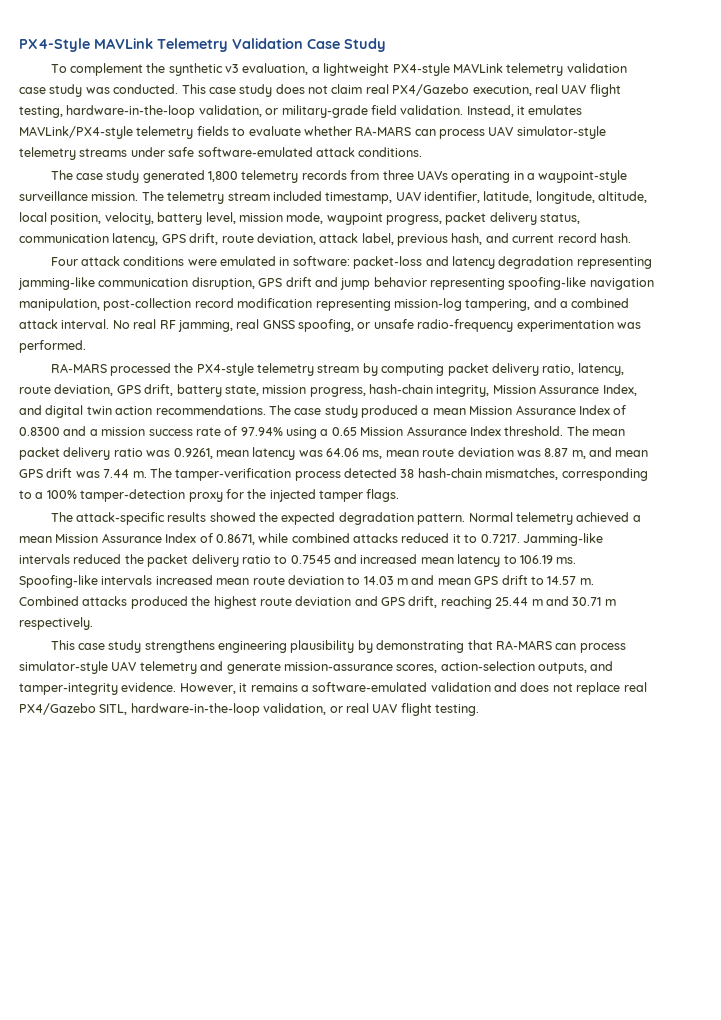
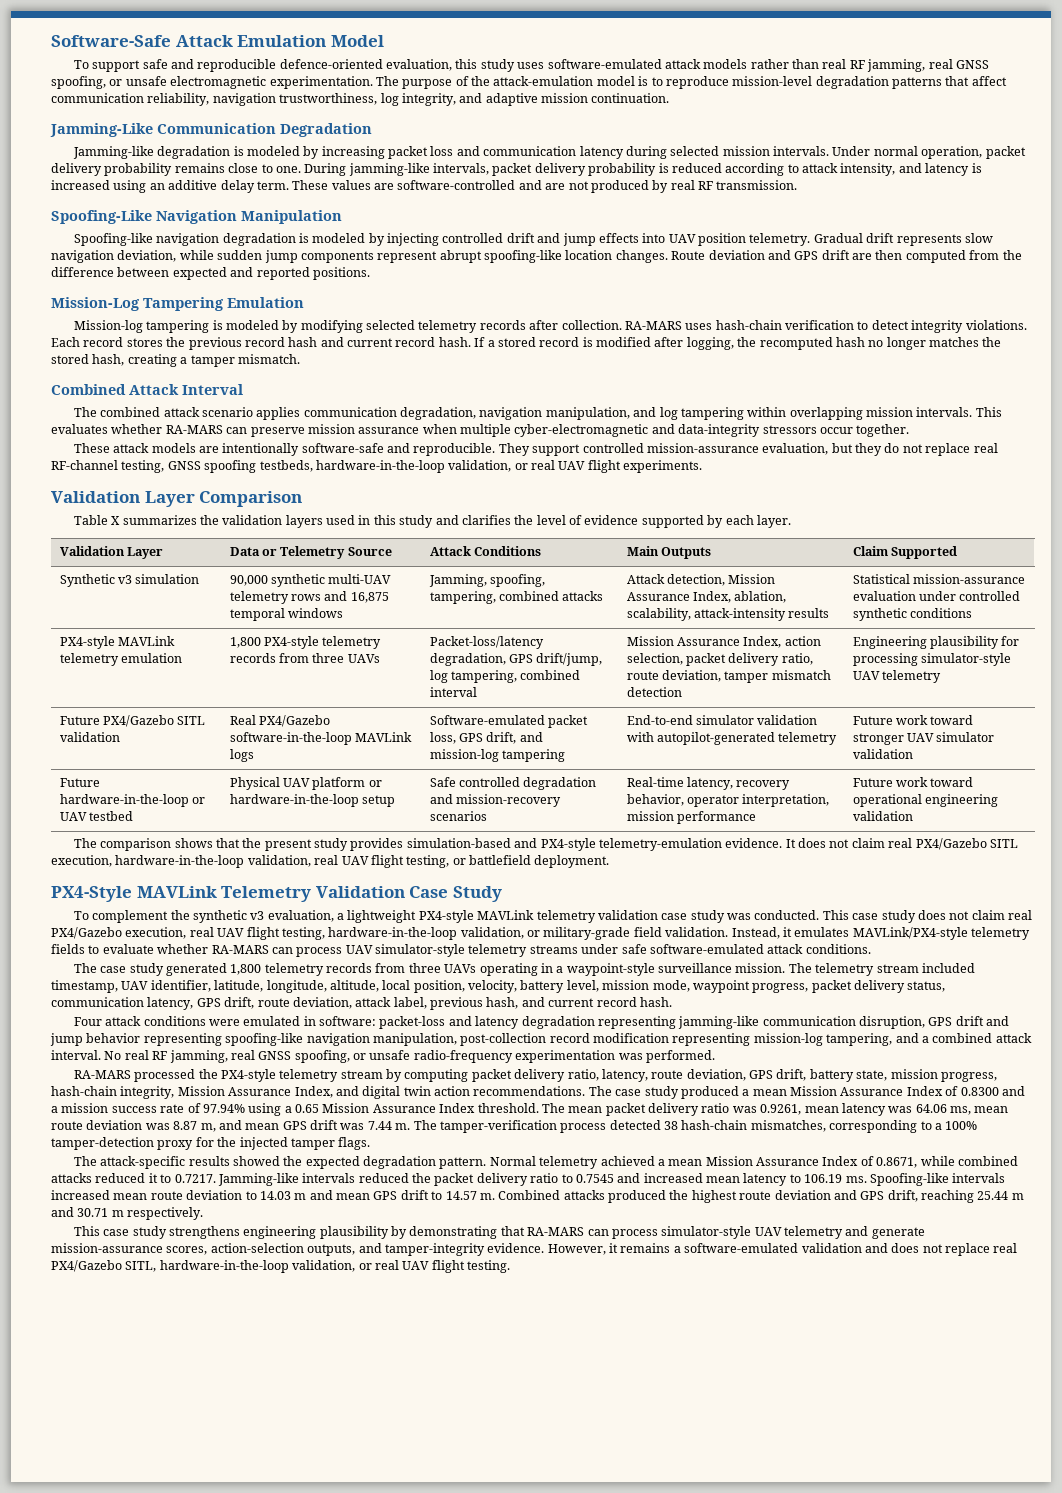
(19, 45) none -> [51,35,384,47] [73,59,989,72] [51,76,1007,89] [51,93,670,106] [50,123,372,137] [72,146,1026,159] [51,163,982,176] [51,180,798,193] [51,210,342,224] [73,233,993,246] [51,250,1022,263] [51,267,370,280] [51,297,304,311] [73,320,1027,333] [51,337,1002,350] [51,354,300,367] [51,384,243,395] [73,407,1002,420] [51,424,910,437] [73,443,998,456] [51,460,703,473] [51,491,303,507] [73,515,791,528] [59,546,163,559] [229,546,392,559] [429,546,541,556] [626,546,711,559] [852,546,957,559] [59,574,200,587] [229,574,392,587] [229,591,389,604] [229,608,343,621] [428,574,545,587] [429,591,604,604] [626,574,776,586] [626,591,787,603] [626,608,830,621] [852,574,1025,584] [852,591,1021,601] [852,608,972,621] [59,636,175,649] [59,653,182,666] [229,636,382,649] [229,653,380,663] [429,636,544,649] [429,653,603,666] [429,670,581,683] [429,687,477,697] [626,636,821,648] [626,653,813,666] [626,670,831,683] [626,687,682,697] [852,636,1020,649] [852,653,1011,666] [852,670,941,683] [59,715,206,727] [59,732,120,742] [229,715,330,727] [229,732,412,745] [229,749,254,762] [429,715,588,728] [429,732,543,744] [429,749,565,762] [626,715,818,725] [626,732,838,745] [852,715,974,725] [852,732,995,745] [852,749,913,759] [59,778,100,787] [59,794,205,807] [59,811,133,821] [229,777,382,790] [229,794,395,807] [429,777,597,790] [429,794,561,807] [429,811,487,821] [626,777,791,790] [626,794,830,807] [626,811,756,824] [852,777,974,787] [852,794,998,807] [852,811,913,821] [73,838,1018,851] [51,855,610,868] Software-Safe Attack Emulation Model // To support safe and reproducible defence-oriented evaluation, this study uses software-emulated attack models rather than real RF jamming, real GNSS spoofing, or unsafe electromagnetic experimentation. The purpose of the attack-emulation model is to reproduce mission-level degradation patterns that affect communication reliability, navigation trustworthiness, log integrity, and adaptive mission continuation. // Jamming-Like Communication Degradation // Jamming-like degradation is modeled by increasing packet loss and communication latency during selected mission intervals. Under normal operation, packet delivery probability remains close to one. During jamming-like intervals, packet delivery probability is reduced according to attack intensity, and latency is increased using an additive delay term. These values are software-controlled and are not produced by real RF transmission. // Spoofing-Like Navigation Manipulation // Spoofing-like navigation degradation is modeled by injecting controlled drift and jump effects into UAV position telemetry. Gradual drift represents slow navigation deviation, while sudden jump components represent abrupt spoofing-like location changes. Route deviation and GPS drift are then computed from the difference between expected and reported positions. // Mission-Log Tampering Emulation // Mission-log tampering is modeled by modifying selected telemetry records after collection. RA-MARS uses hash-chain verification to detect integrity violations. Each record stores the previous record hash and current record hash. If a stored record is modified after logging, the recomputed hash no longer matches the stored hash, creating a tamper mismatch. // Combined Attack Interval // The combined attack scenario applies communication degradation, navigation manipulation, and log tampering within overlapping mission intervals. This evaluates whether RA-MARS can preserve mission assurance when multiple cyber-electromagnetic and data-integrity stressors occur together. // These attack models are intentionally software-safe and reproducible. They support controlled mission-assurance evaluation, but they do not replace real RF-channel testing, GNSS spoofing testbeds, hardware-in-the-loop validation, or real UAV flight experiments. // Validation Layer Comparison // Table X summarizes the validation layers used in this study and clarifies the level of evidence supported by each layer. // Validation Layer | Data or Telemetry Source | Attack Conditions | Main Outputs | Claim Supported // Synthetic v3 simulation | 90,000 synthetic multi-UAV telemetry rows and 16,875 temporal windows | Jamming, spoofing, tampering, combined attacks | Attack detection, Mission Assurance Index, ablation, scalability, attack-intensity results | Statistical mission-assurance evaluation under controlled synthetic conditions // PX4-style MAVLink telemetry emulation | 1,800 PX4-style telemetry records from three UAVs | Packet-loss/latency degradation, GPS drift/jump, log tampering, combined interval | Mission Assurance Index, action selection, packet delivery ratio, route deviation, tamper mismatch detection | Engineering plausibility for processing simulator-style UAV telemetry // Future PX4/Gazebo SITL validation | Real PX4/Gazebo software-in-the-loop MAVLink logs | Software-emulated packet loss, GPS drift, and mission-log tampering | End-to-end simulator validation with autopilot-generated telemetry | Future work toward stronger UAV simulator validation // Future hardware-in-the-loop or UAV testbed | Physical UAV platform or hardware-in-the-loop setup | Safe controlled degradation and mission-recovery scenarios | Real-time latency, recovery behavior, operator interpretation, mission performance | Future work toward operational engineering validation // The comparison shows that the present study provides simulation-based and PX4-style telemetry-emulation evidence. It does not claim real PX4/Gazebo SITL execution, hardware-in-the-loop validation, real UAV flight testing, or battlefield deployment. //

